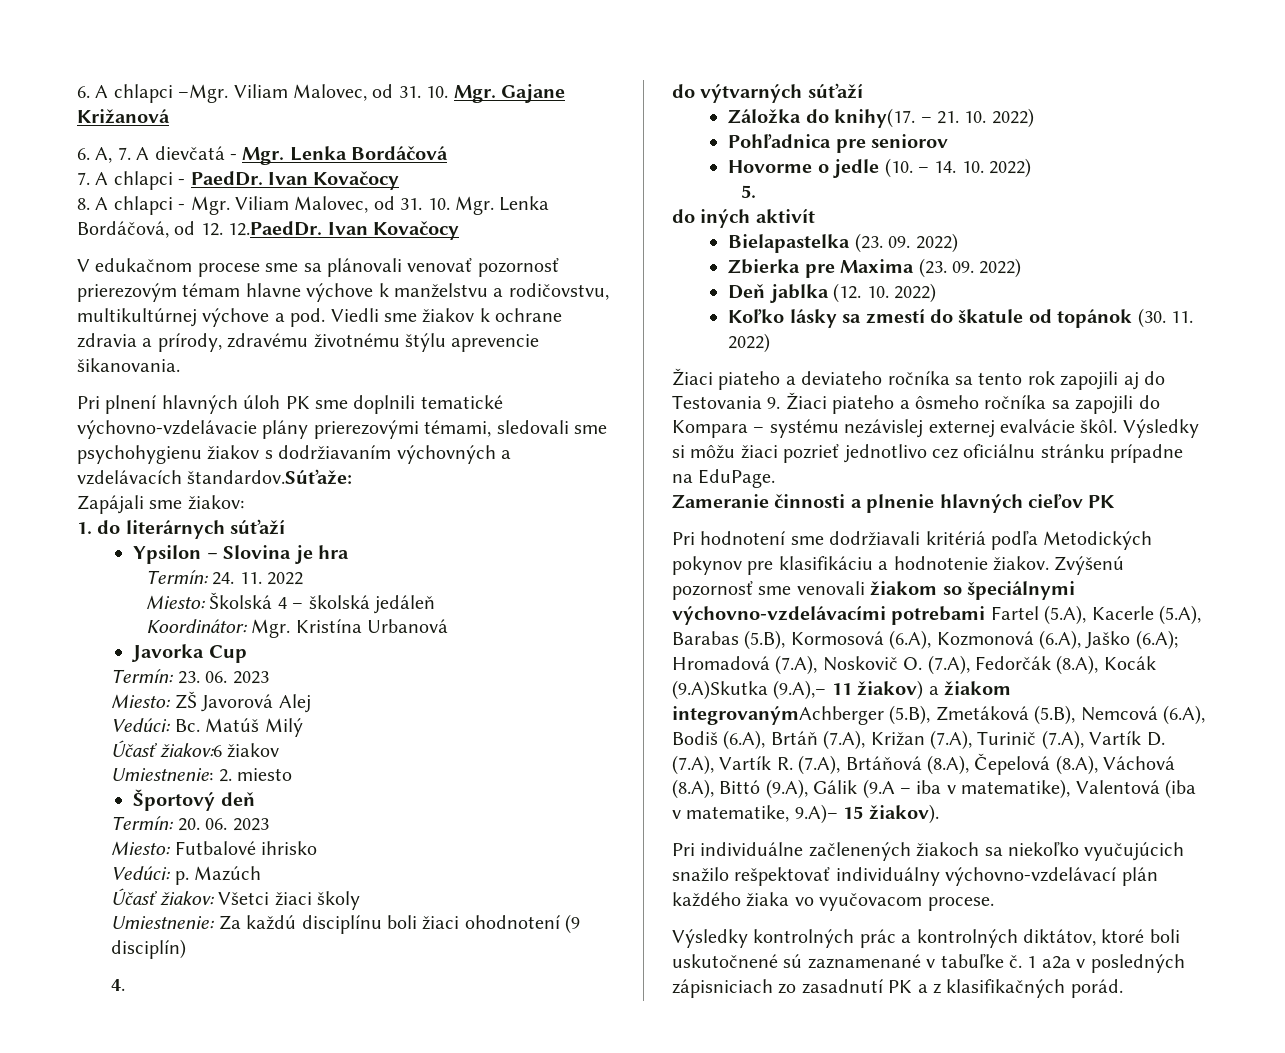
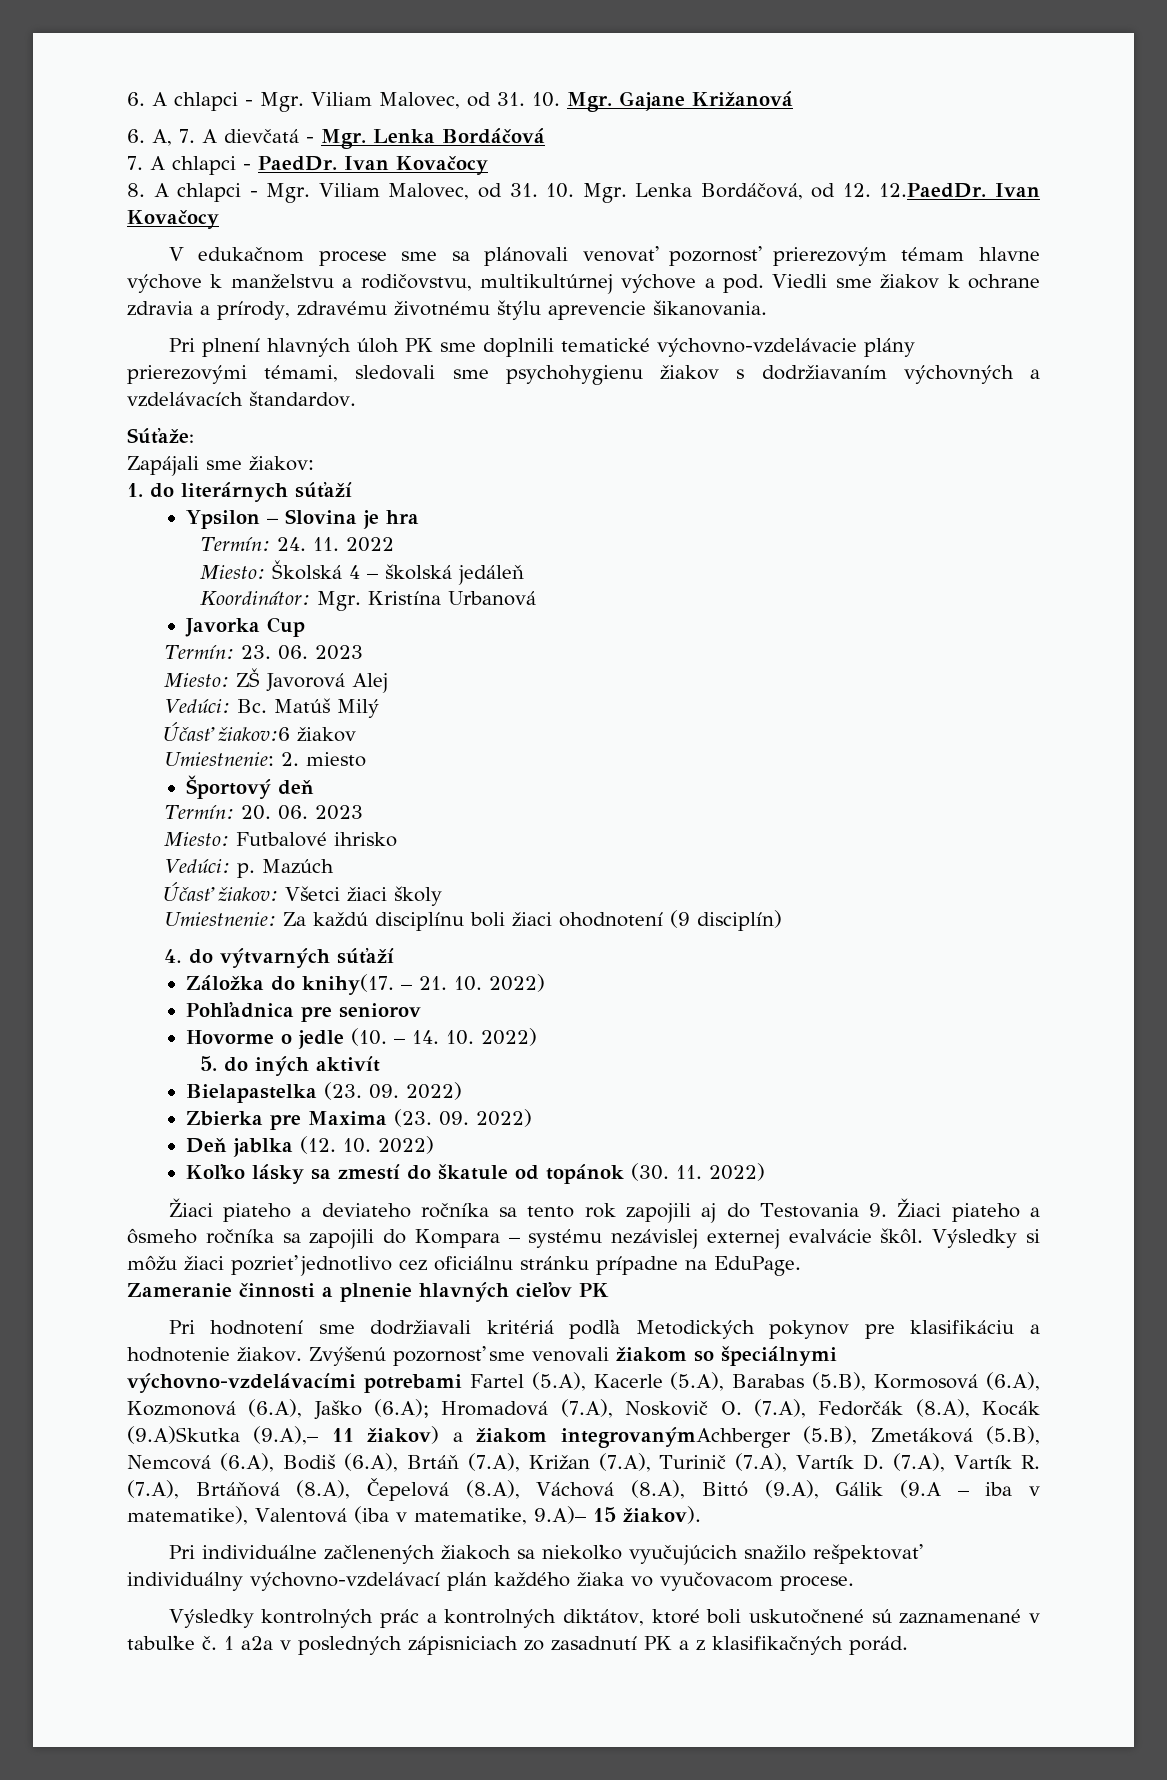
[178,84,229,103] –Mgr. -> [245,92,304,112] - Mgr.
[187,469,353,485] štandardov.Súťaže: -> [249,391,356,407] [127,427,194,444] štandardov. // Súťaže:
(126, 985) // -> (182, 956) none
(756, 191) // -> (218, 1063) none

